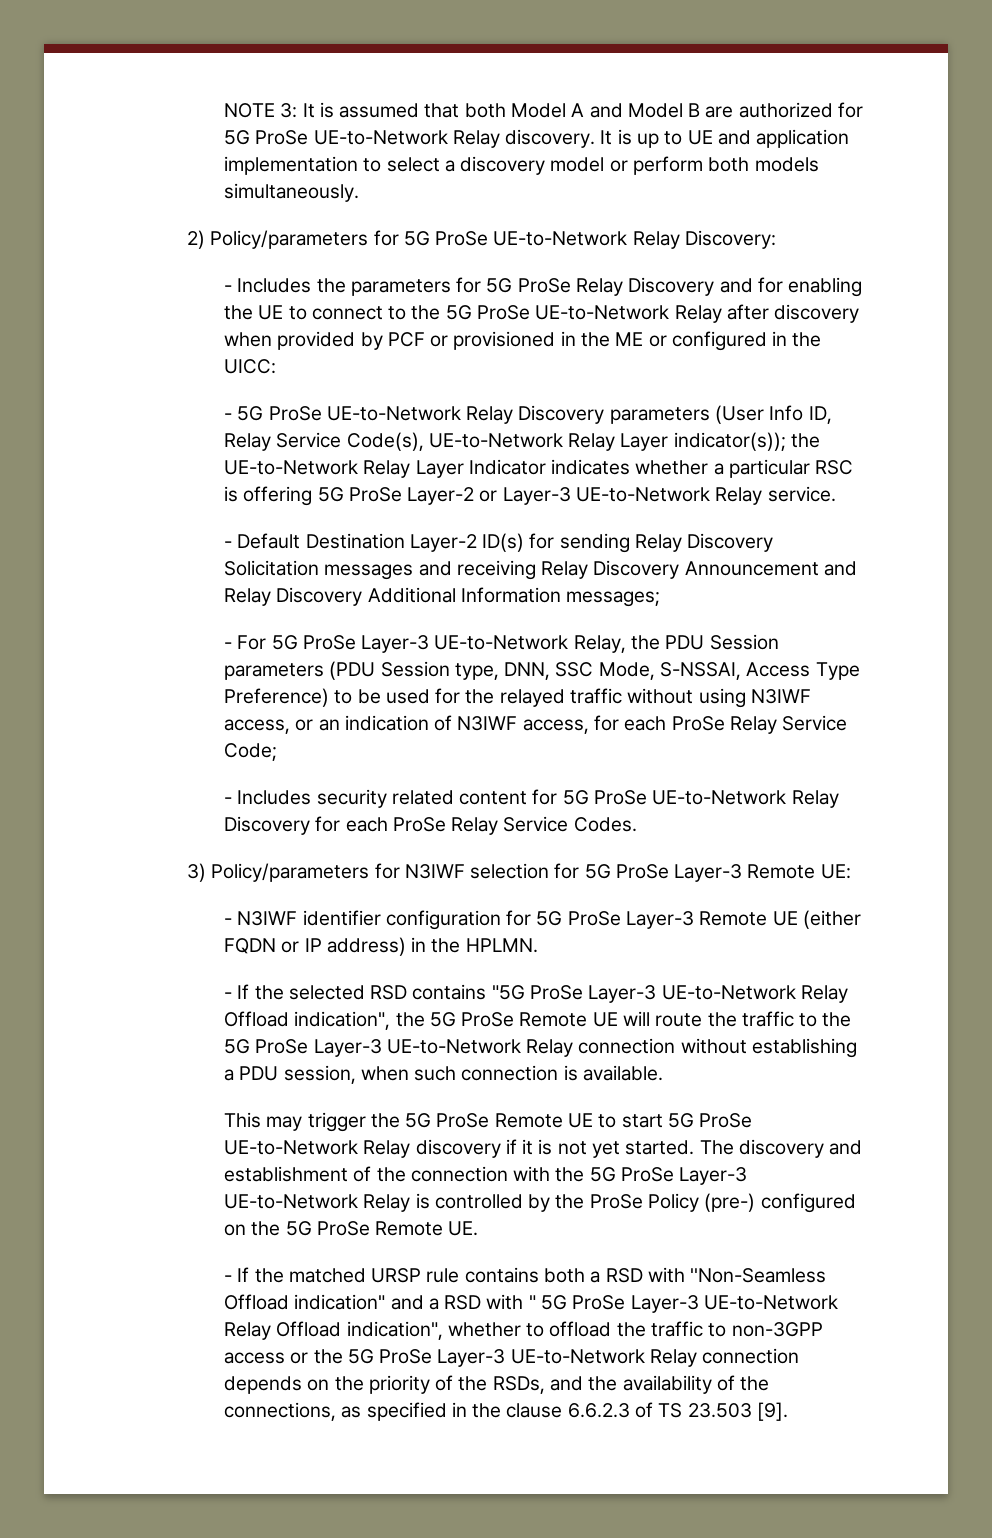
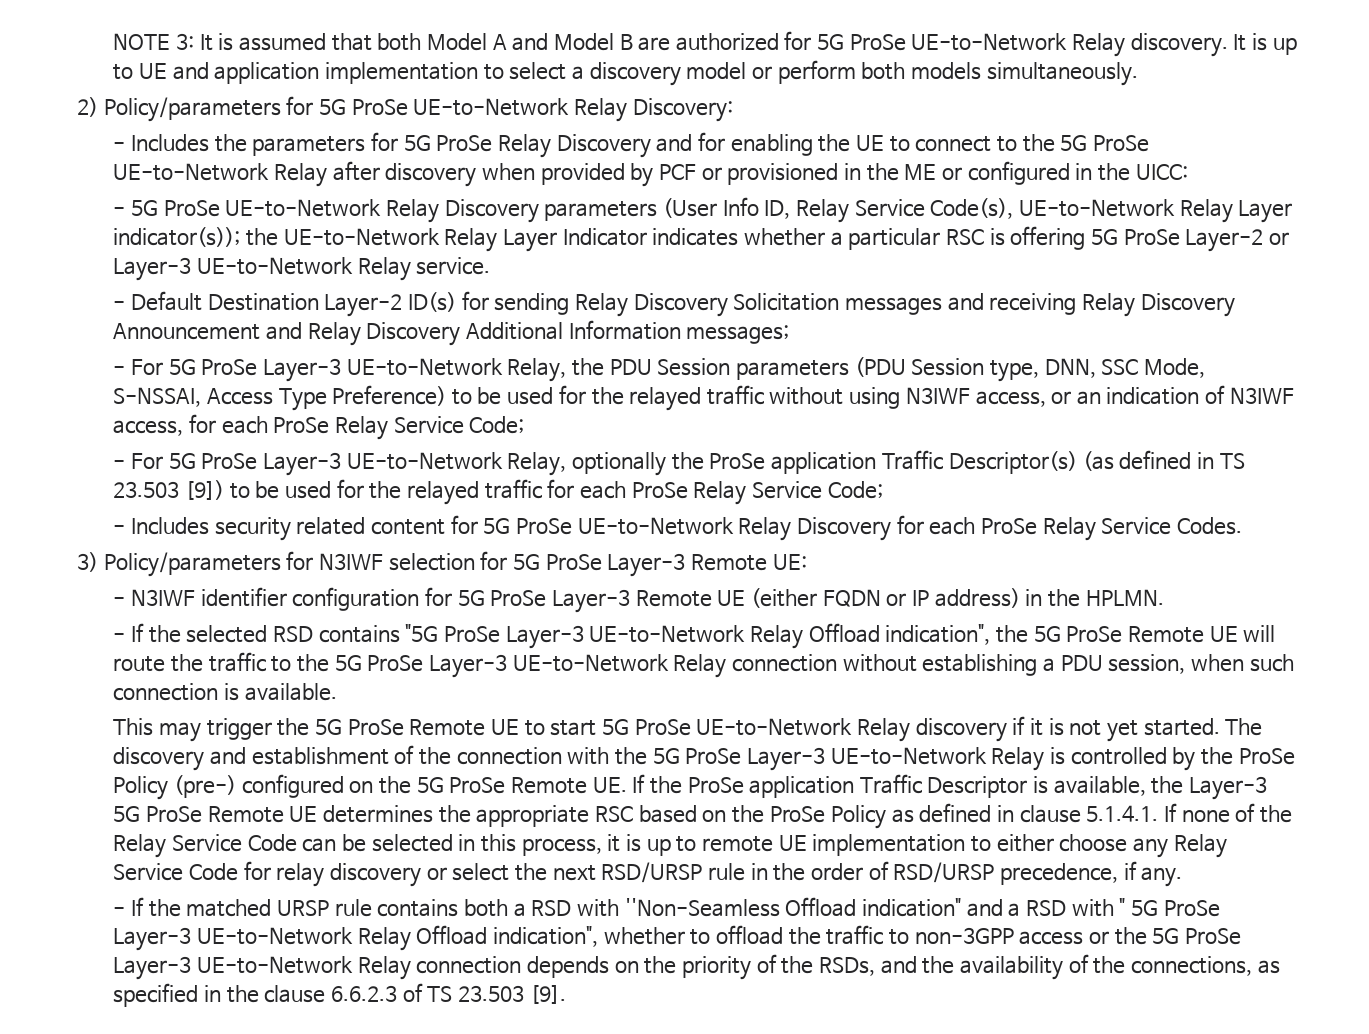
(278, 752) none -> [113,450,1245,476] [113,479,883,505] // - For 5G ProSe Layer-3 UE-to-Network Relay, optionally the ProSe application Traffic Descriptor(s) (as defined in TS 23.503 [9]) to be used for the relayed traffic for each ProSe Relay Service Code;
(479, 1228) none -> [632,774,1268,800] [113,803,1293,829] [113,834,1227,858] [113,861,1183,887] If the ProSe application Traffic Descriptor is available, the Layer-3 5G ProSe Remote UE determines the appropriate RSC based on the ProSe Policy as defined in clause 5.1.4.1. If none of the Relay Service Code can be selected in this process, it is up to remote UE implementation to either choose any Relay Service Code for relay discovery or select the next RSD/URSP rule in the order of RSD/URSP precedence, if any.

